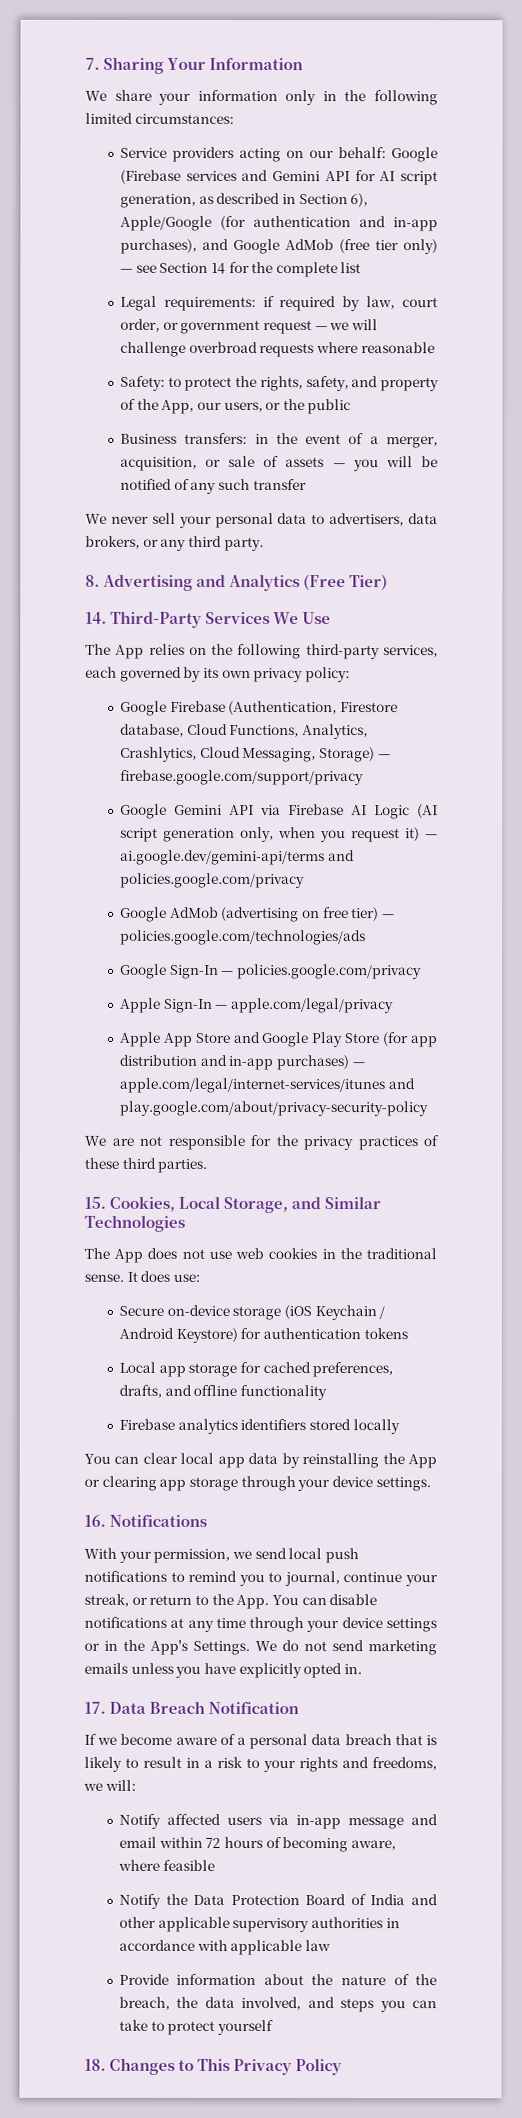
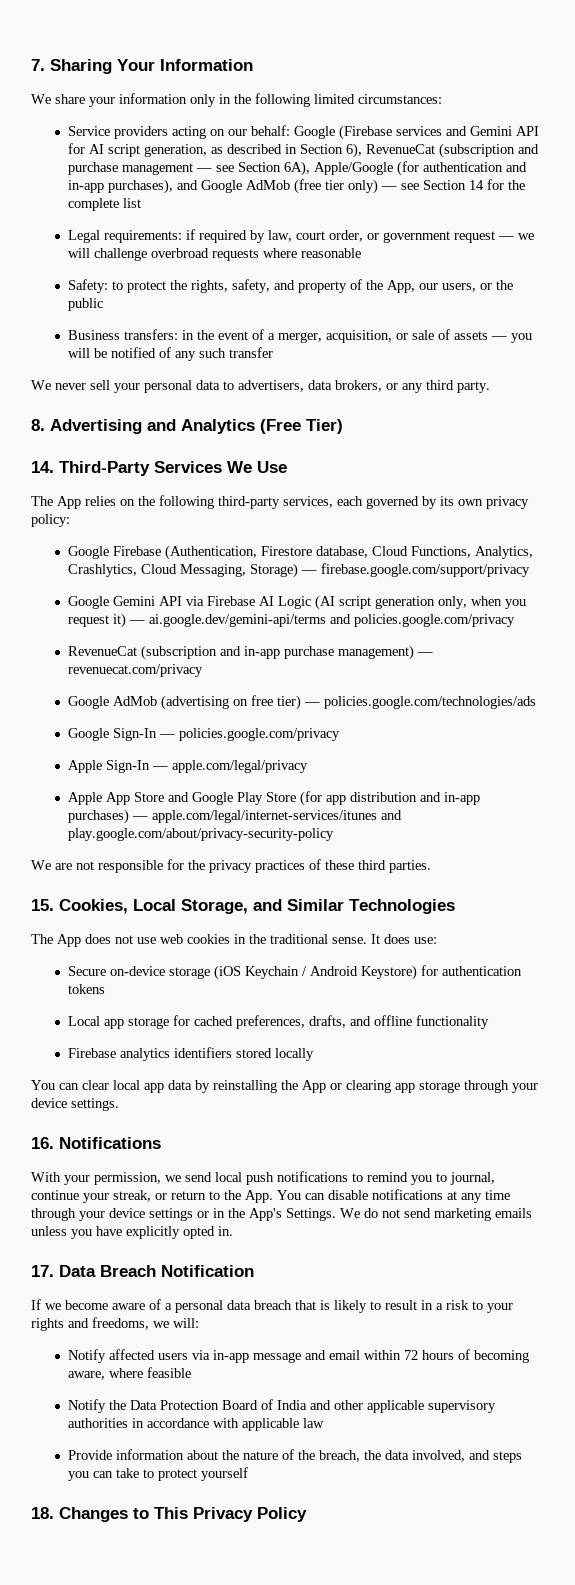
(369, 200) none -> [366,143,540,158] [68,161,311,176] RevenueCat (subscription and purchase management — see Section 6A),
(305, 880) none -> [68,645,434,660] [68,664,204,677] // RevenueCat (subscription and in-app purchase management) — revenuecat.com/privacy

